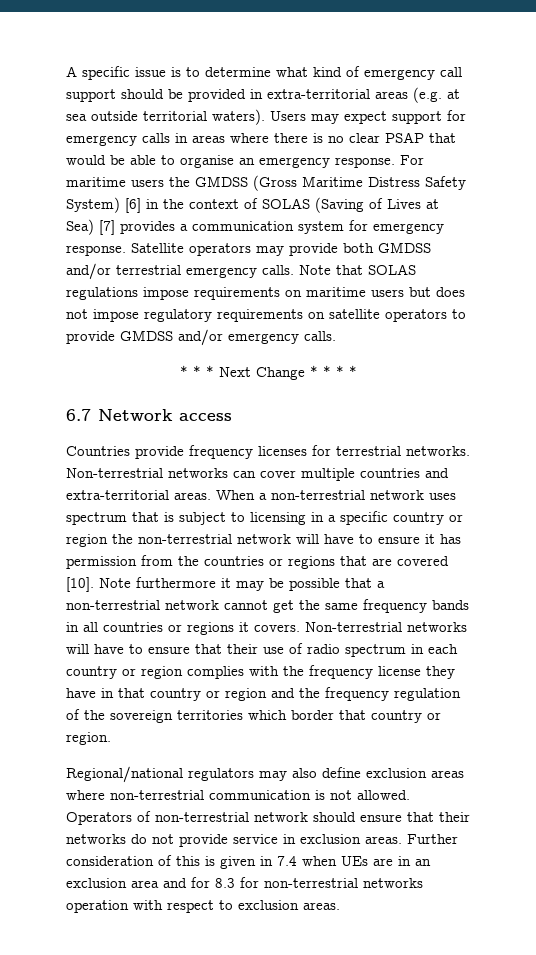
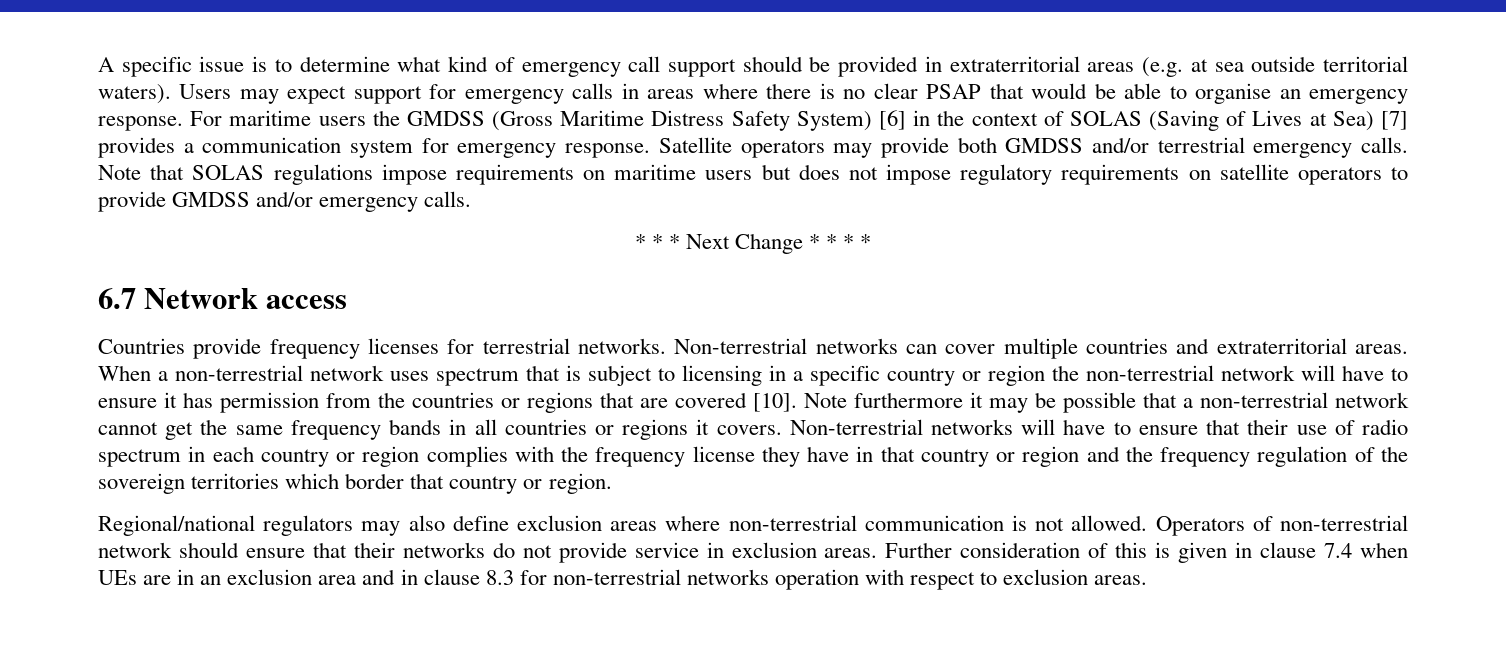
[267,89,370,99] extra-territorial -> [949,56,1080,72] extraterritorial
[66,490,169,500] extra-territorial -> [1216,338,1347,354] extraterritorial
(273, 861) none -> [1260,542,1317,558] clause
[191,877,210,888] for -> [400,569,480,585] in clause

